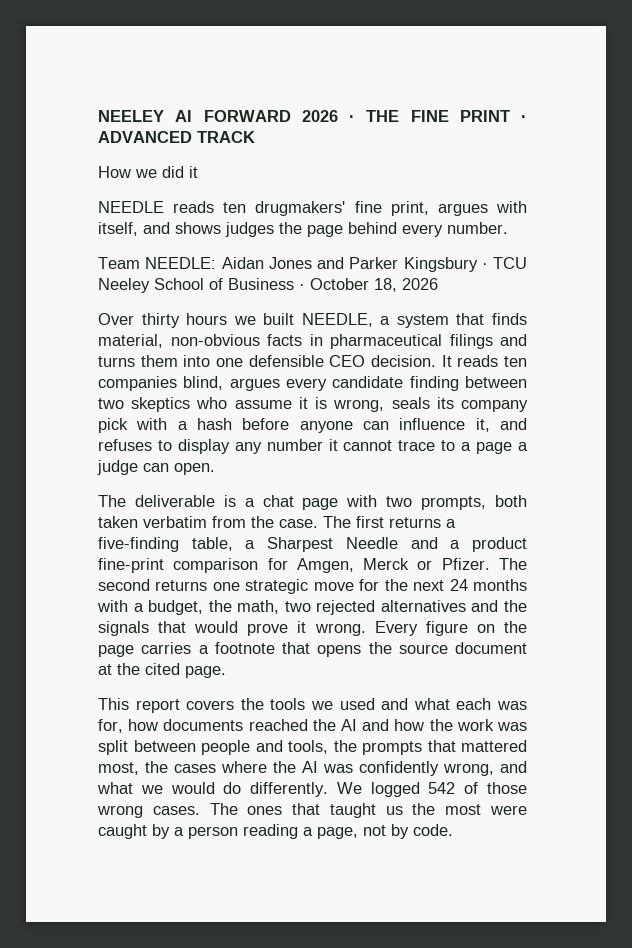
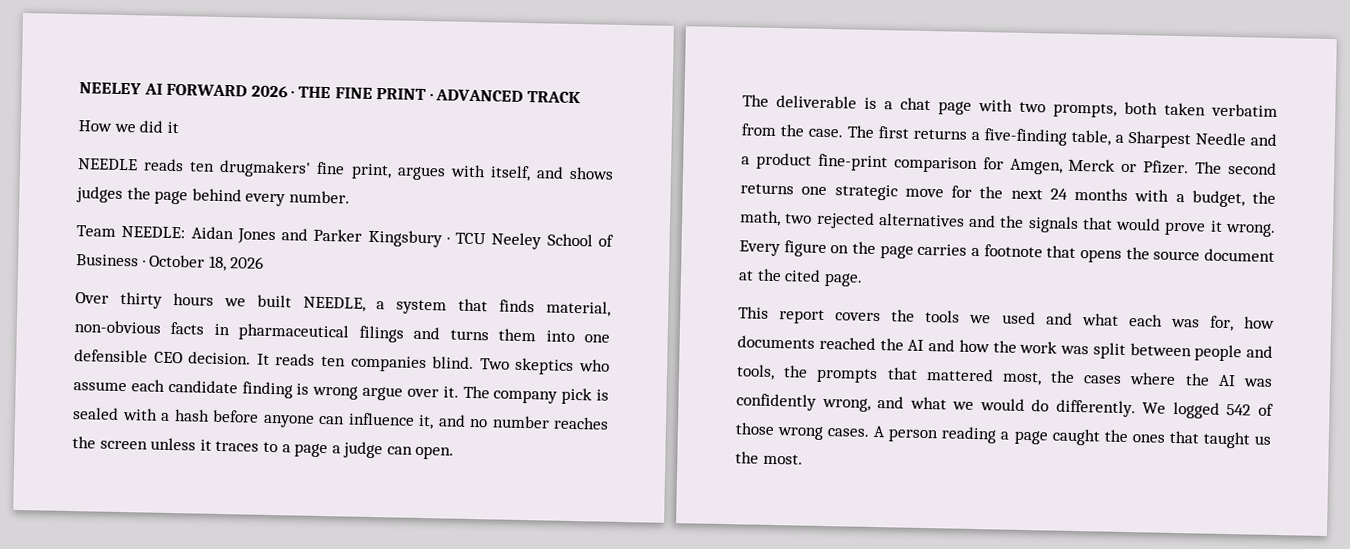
[183,376,527,391] [98,397,528,412] [98,418,128,433] blind, argues every candidate finding between two skeptics who assume it is wrong, seals its company pick -> [432,356,611,376] [73,379,609,405] [73,407,119,420] blind. Two skeptics who assume each candidate finding is wrong argue over it. The company pick is sealed
[98,439,436,454] refuses to display any number it cannot trace -> [469,415,609,430] [72,436,260,452] no number reaches the screen unless it traces
[209,803,238,815] The -> [873,425,1128,446] A person reading a page caught the
[445,804,527,815] [98,824,453,839] most were caught by a person reading a page, not by code. -> [762,453,803,465] most.

